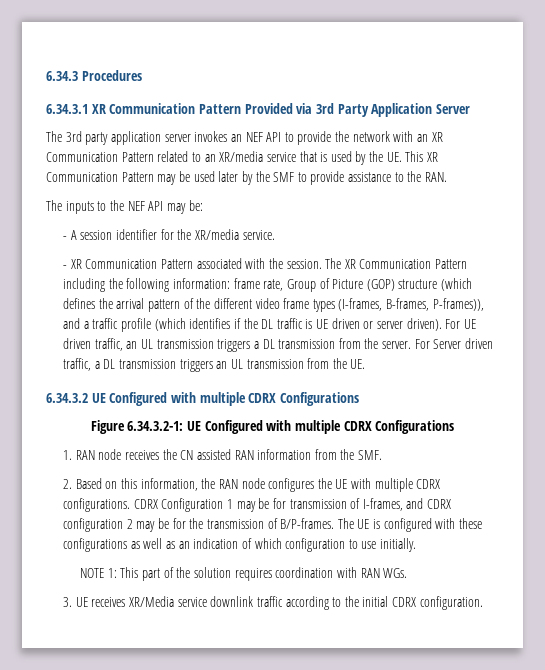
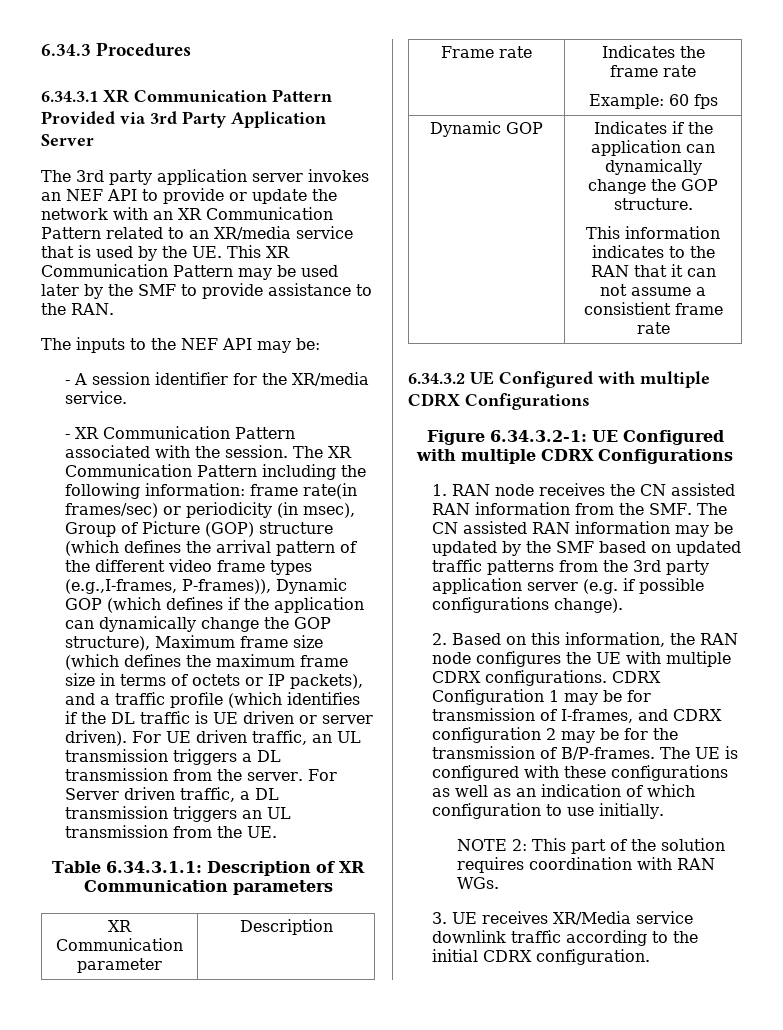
(332, 138) none -> [229,189,307,204] or update
[263,279,284,291] rate, -> [303,483,358,499] [65,502,356,518] rate(in frames/sec) or periodicity (in msec),
[338,298,484,311] (I-frames, B-frames, P-frames)), -> [65,578,348,594] [65,597,365,613] [65,616,332,632] [65,635,324,651] [65,654,349,670] [65,673,364,689] (e.g.,I-frames, P-frames)), Dynamic GOP (which defines if the application can dynamically change the GOP structure), Maximum frame size (which defines the maximum frame size in terms of octets or IP packets),
(366, 364) none -> [52,861,365,876] [83,880,333,895] [108,920,132,932] [55,938,183,951] [77,958,162,973] [239,919,333,935] [441,46,532,58] [601,45,705,58] [610,65,696,77] [588,94,718,109] [430,121,543,137] [593,121,713,134] [591,140,715,156] [604,159,702,175] [588,179,718,194] [613,198,693,210] [586,226,720,239] [591,245,715,258] [590,264,716,277] [600,284,706,296] [583,302,723,315] [636,322,670,334] // Table 6.34.3.1.1: Description of XR Communication parameters // XR Communication parameter | Description // Frame rate | Indicates the frame rate // Example: 60 fps // Dynamic GOP | Indicates if the application can dynamically change the GOP structure. // This information indicates to the RAN that it can not assume a consistient frame rate
(383, 455) none -> [697,503,728,515] [432,521,734,537] [432,541,742,556] [432,559,710,575] [432,578,705,594] [432,597,624,613] The CN assisted RAN information may be updated by the SMF based on updated traffic patterns from the 3rd party application server (e.g. if possible configurations change).
[107,568,117,578] 1: -> [511,839,527,851] 2:

